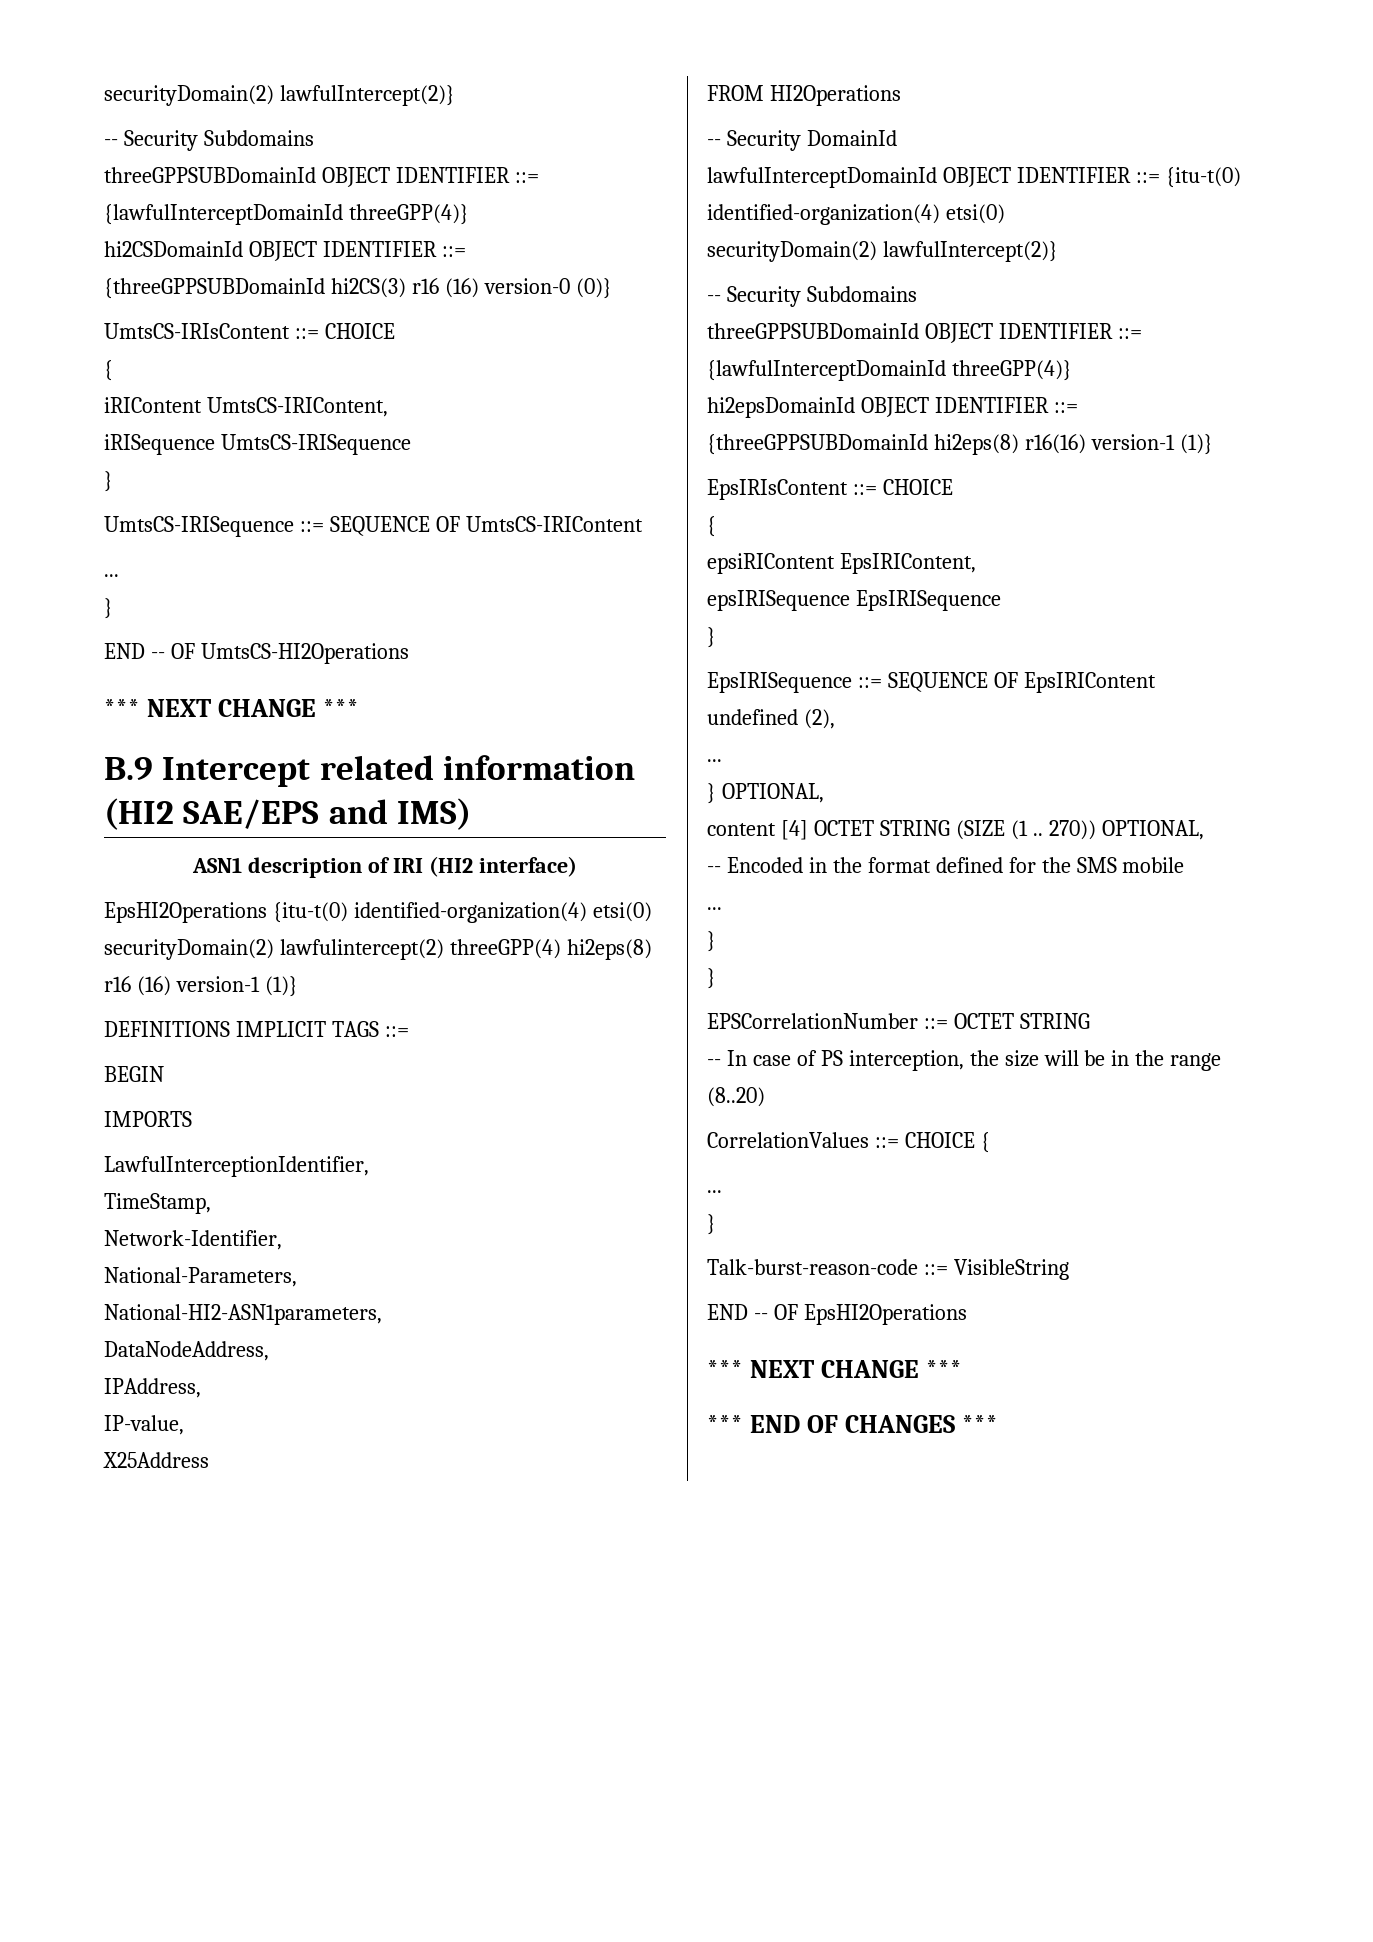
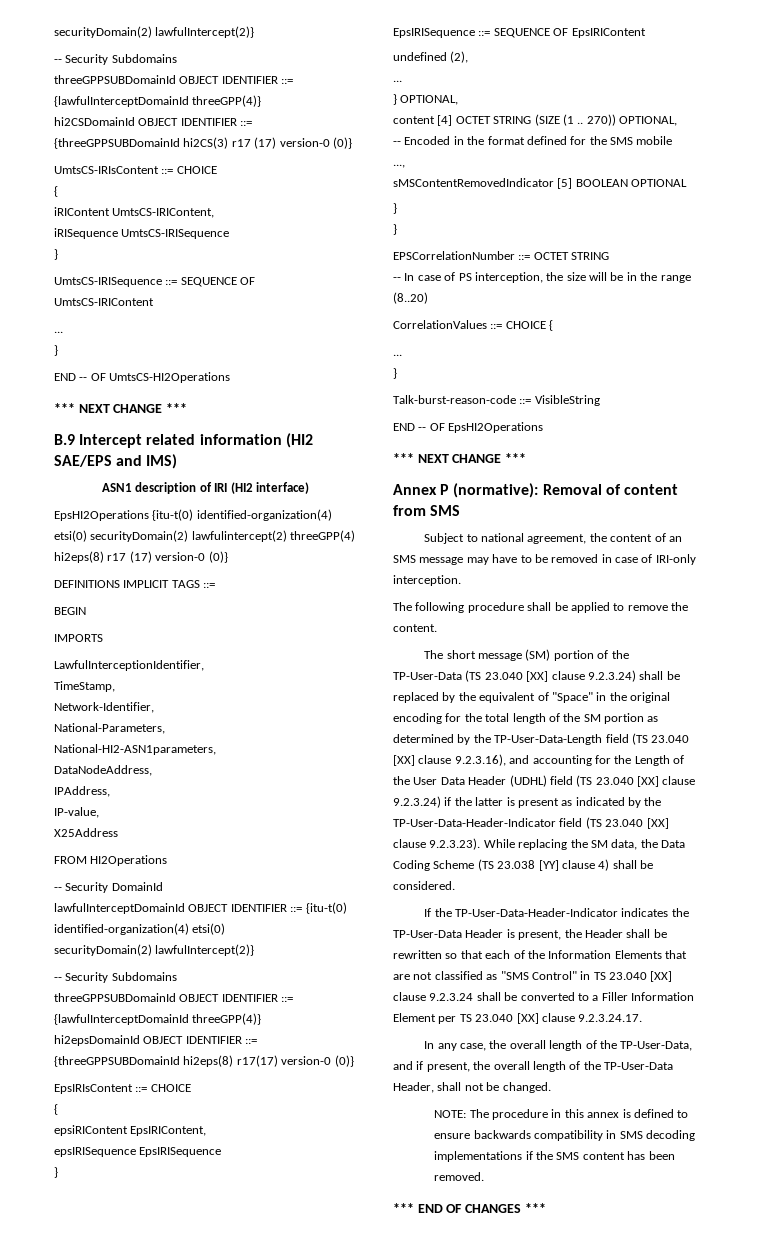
[411,278,479,298] r16 (16) -> [231,137,277,149] r17 (17)
[104,976,298,997] r16 (16) version-1 (1)} -> [107,551,228,563] r17 (17) version-0 (0)}
[1024,434,1213,455] r16(16) version-1 (1)} -> [236,1055,354,1067] r17(17) version-0 (0)}
[707,907,722,910] ... -> [393,164,405,168] [393,178,688,189] ..., // sMSContentRemovedIndicator [5] BOOLEAN OPTIONAL
(962, 1369) none -> [393,483,678,498] [393,505,461,516] [424,533,682,544] [393,554,696,565] [393,575,461,586] [393,602,688,613] [393,624,437,632] [424,649,629,661] [393,670,680,682] [393,692,670,703] [393,713,659,724] [393,733,690,745] [393,754,684,766] [393,775,696,787] [393,796,662,808] [393,817,669,829] [393,838,685,850] [393,859,653,871] [393,881,455,890] [424,908,689,917] [393,929,667,940] [393,950,687,959] [393,971,673,982] [393,992,694,1001] [393,1013,643,1024] [424,1040,693,1051] [393,1061,673,1072] [393,1082,551,1093] [434,1109,689,1120] [434,1130,696,1141] [434,1151,675,1162] [434,1172,485,1181] // Annex P (normative): Removal of content from SMS // Subject to national agreement, the content of an SMS message may have to be removed in case of IRI-only interception. // The following procedure shall be applied to remove the content. // The short message (SM) portion of the TP-User-Data (TS 23.040 [XX] clause 9.2.3.24) shall be replaced by the equivalent of "Space" in the original encoding for the total length of the SM portion as determined by the TP-User-Data-Length field (TS 23.040 [XX] clause 9.2.3.16), and accounting for the Length of the User Data Header (UDHL) field (TS 23.040 [XX] clause 9.2.3.24) if the latter is present as indicated by the TP-User-Data-Header-Indicator field (TS 23.040 [XX] clause 9.2.3.23). While replacing the SM data, the Data Coding Scheme (TS 23.038 [YY] clause 4) shall be considered. // If the TP-User-Data-Header-Indicator indicates the TP-User-Data Header is present, the Header shall be rewritten so that each of the Information Elements that are not classified as "SMS Control" in TS 23.040 [XX] clause 9.2.3.24 shall be converted to a Filler Information Element per TS 23.040 [XX] clause 9.2.3.24.17. // In any case, the overall length of the TP-User-Data, and if present, the overall length of the TP-User-Data Header, shall not be changed. // NOTE: The procedure in this annex is defined to ensure backwards compatibility in SMS decoding implementations if the SMS content has been removed.

